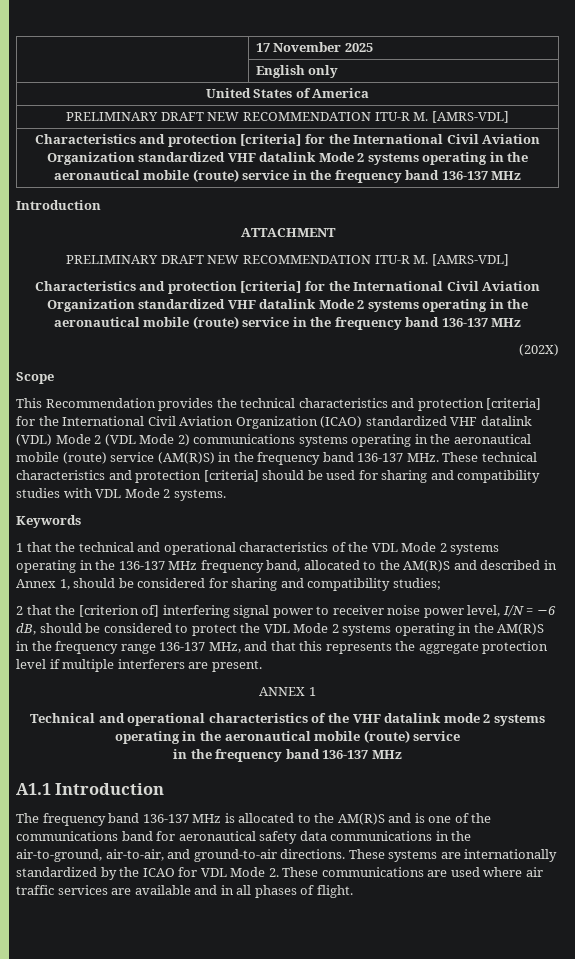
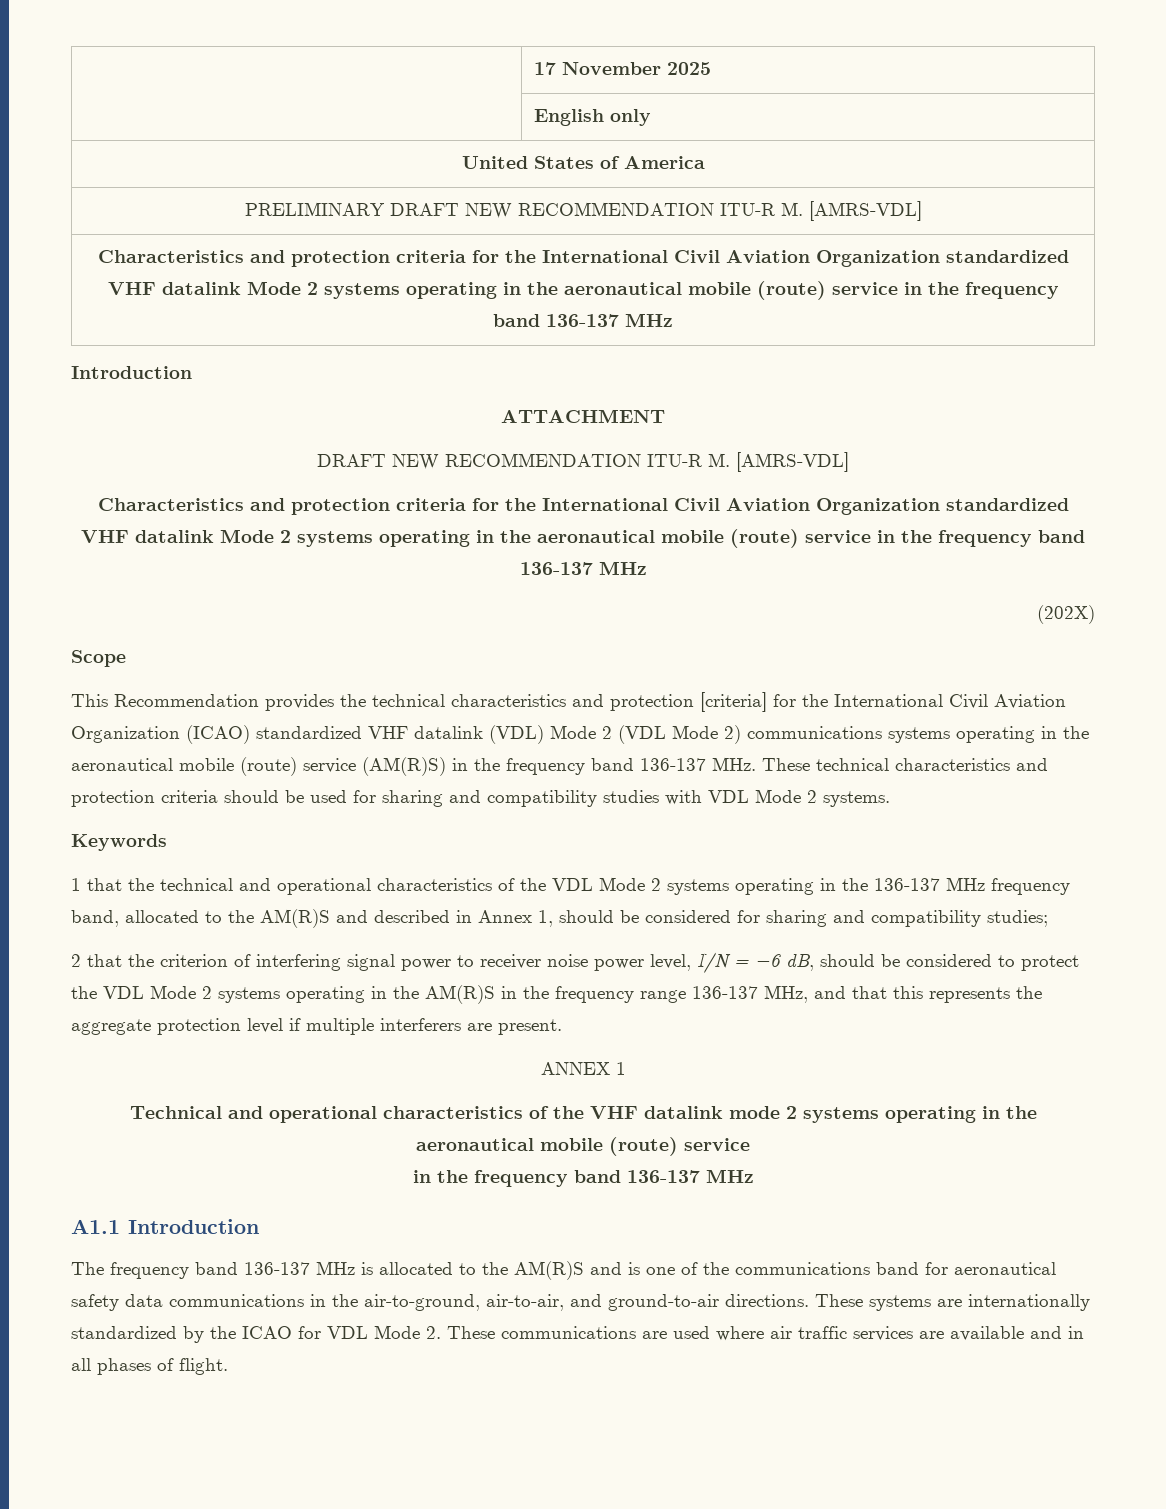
[240,134,302,146] [criteria] -> [395,250,466,263] criteria
[66,254,509,266] [34,281,302,294] PRELIMINARY DRAFT NEW RECOMMENDATION ITU-R M. [AMRS-VDL] // Characteristics and protection [criteria] -> [317,452,849,472] [97,498,466,515] DRAFT NEW RECOMMENDATION ITU-R M. [AMRS-VDL] // Characteristics and protection criteria
[203,470,259,482] [criteria] -> [161,790,218,803] criteria
[78,605,160,617] [criterion of] -> [160,954,251,967] criterion of

